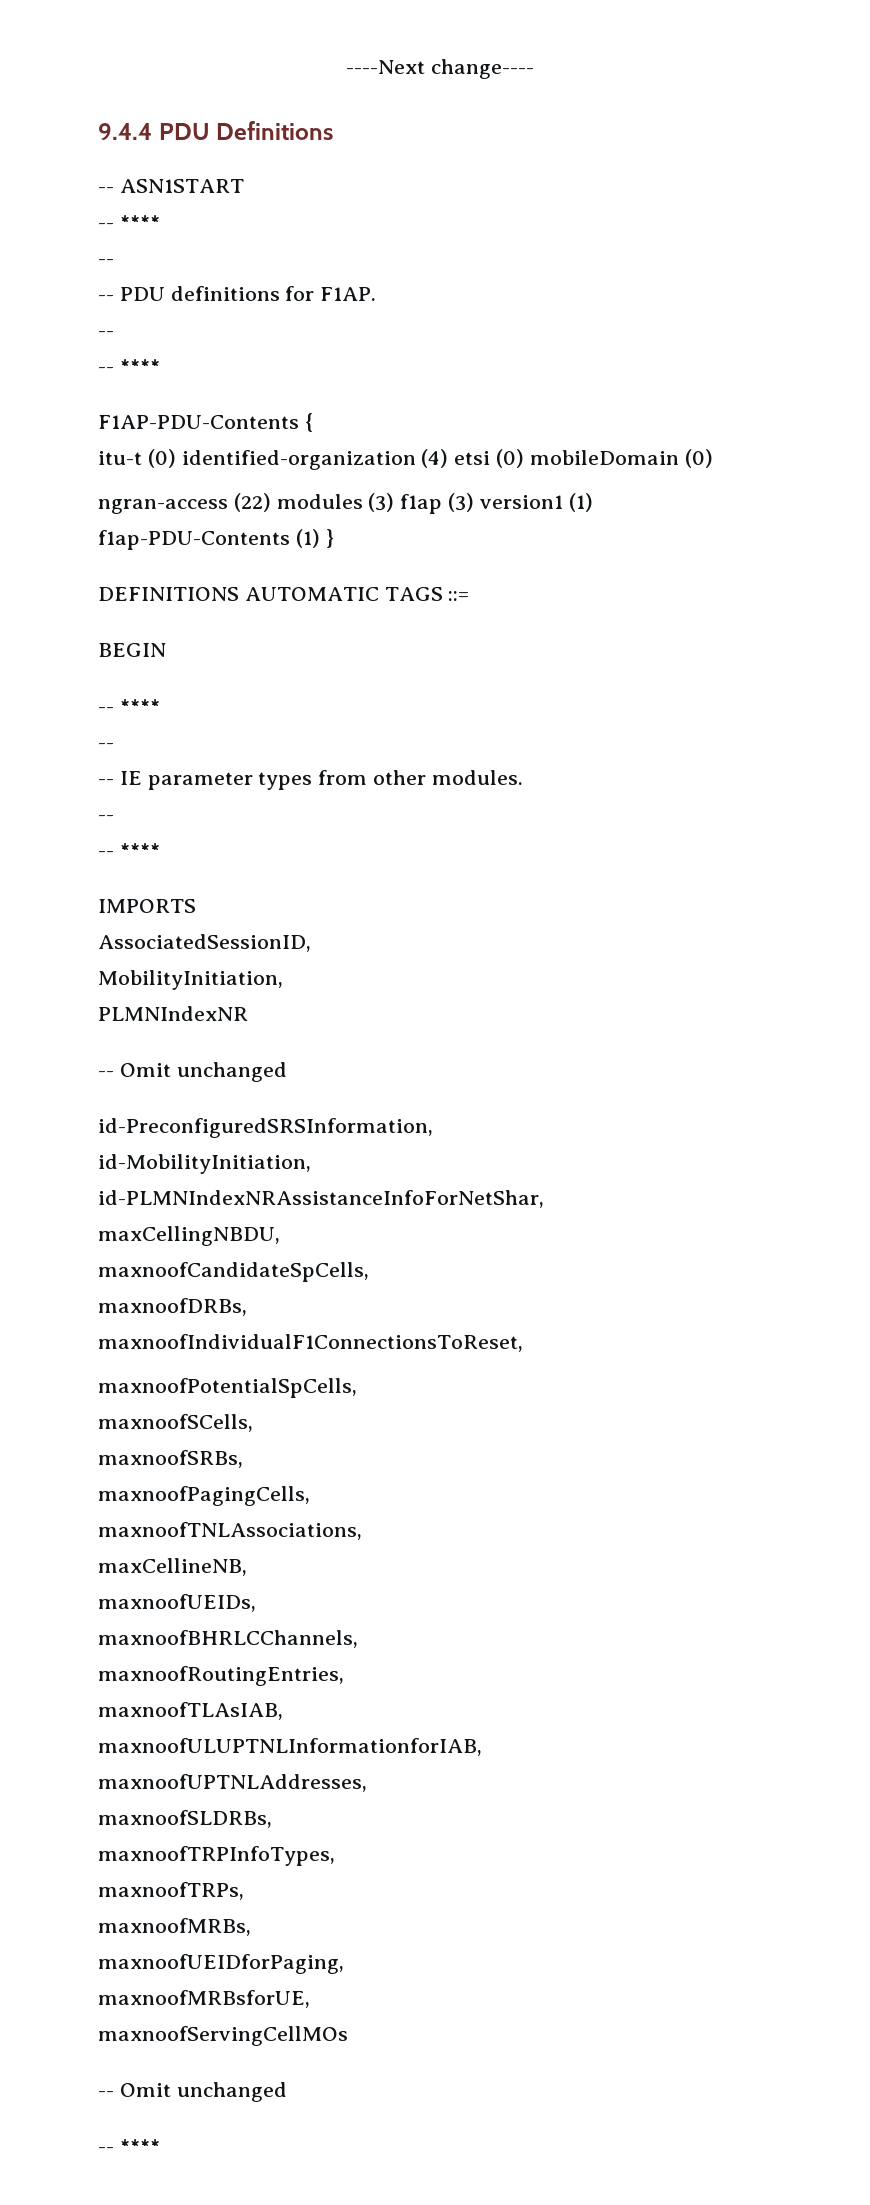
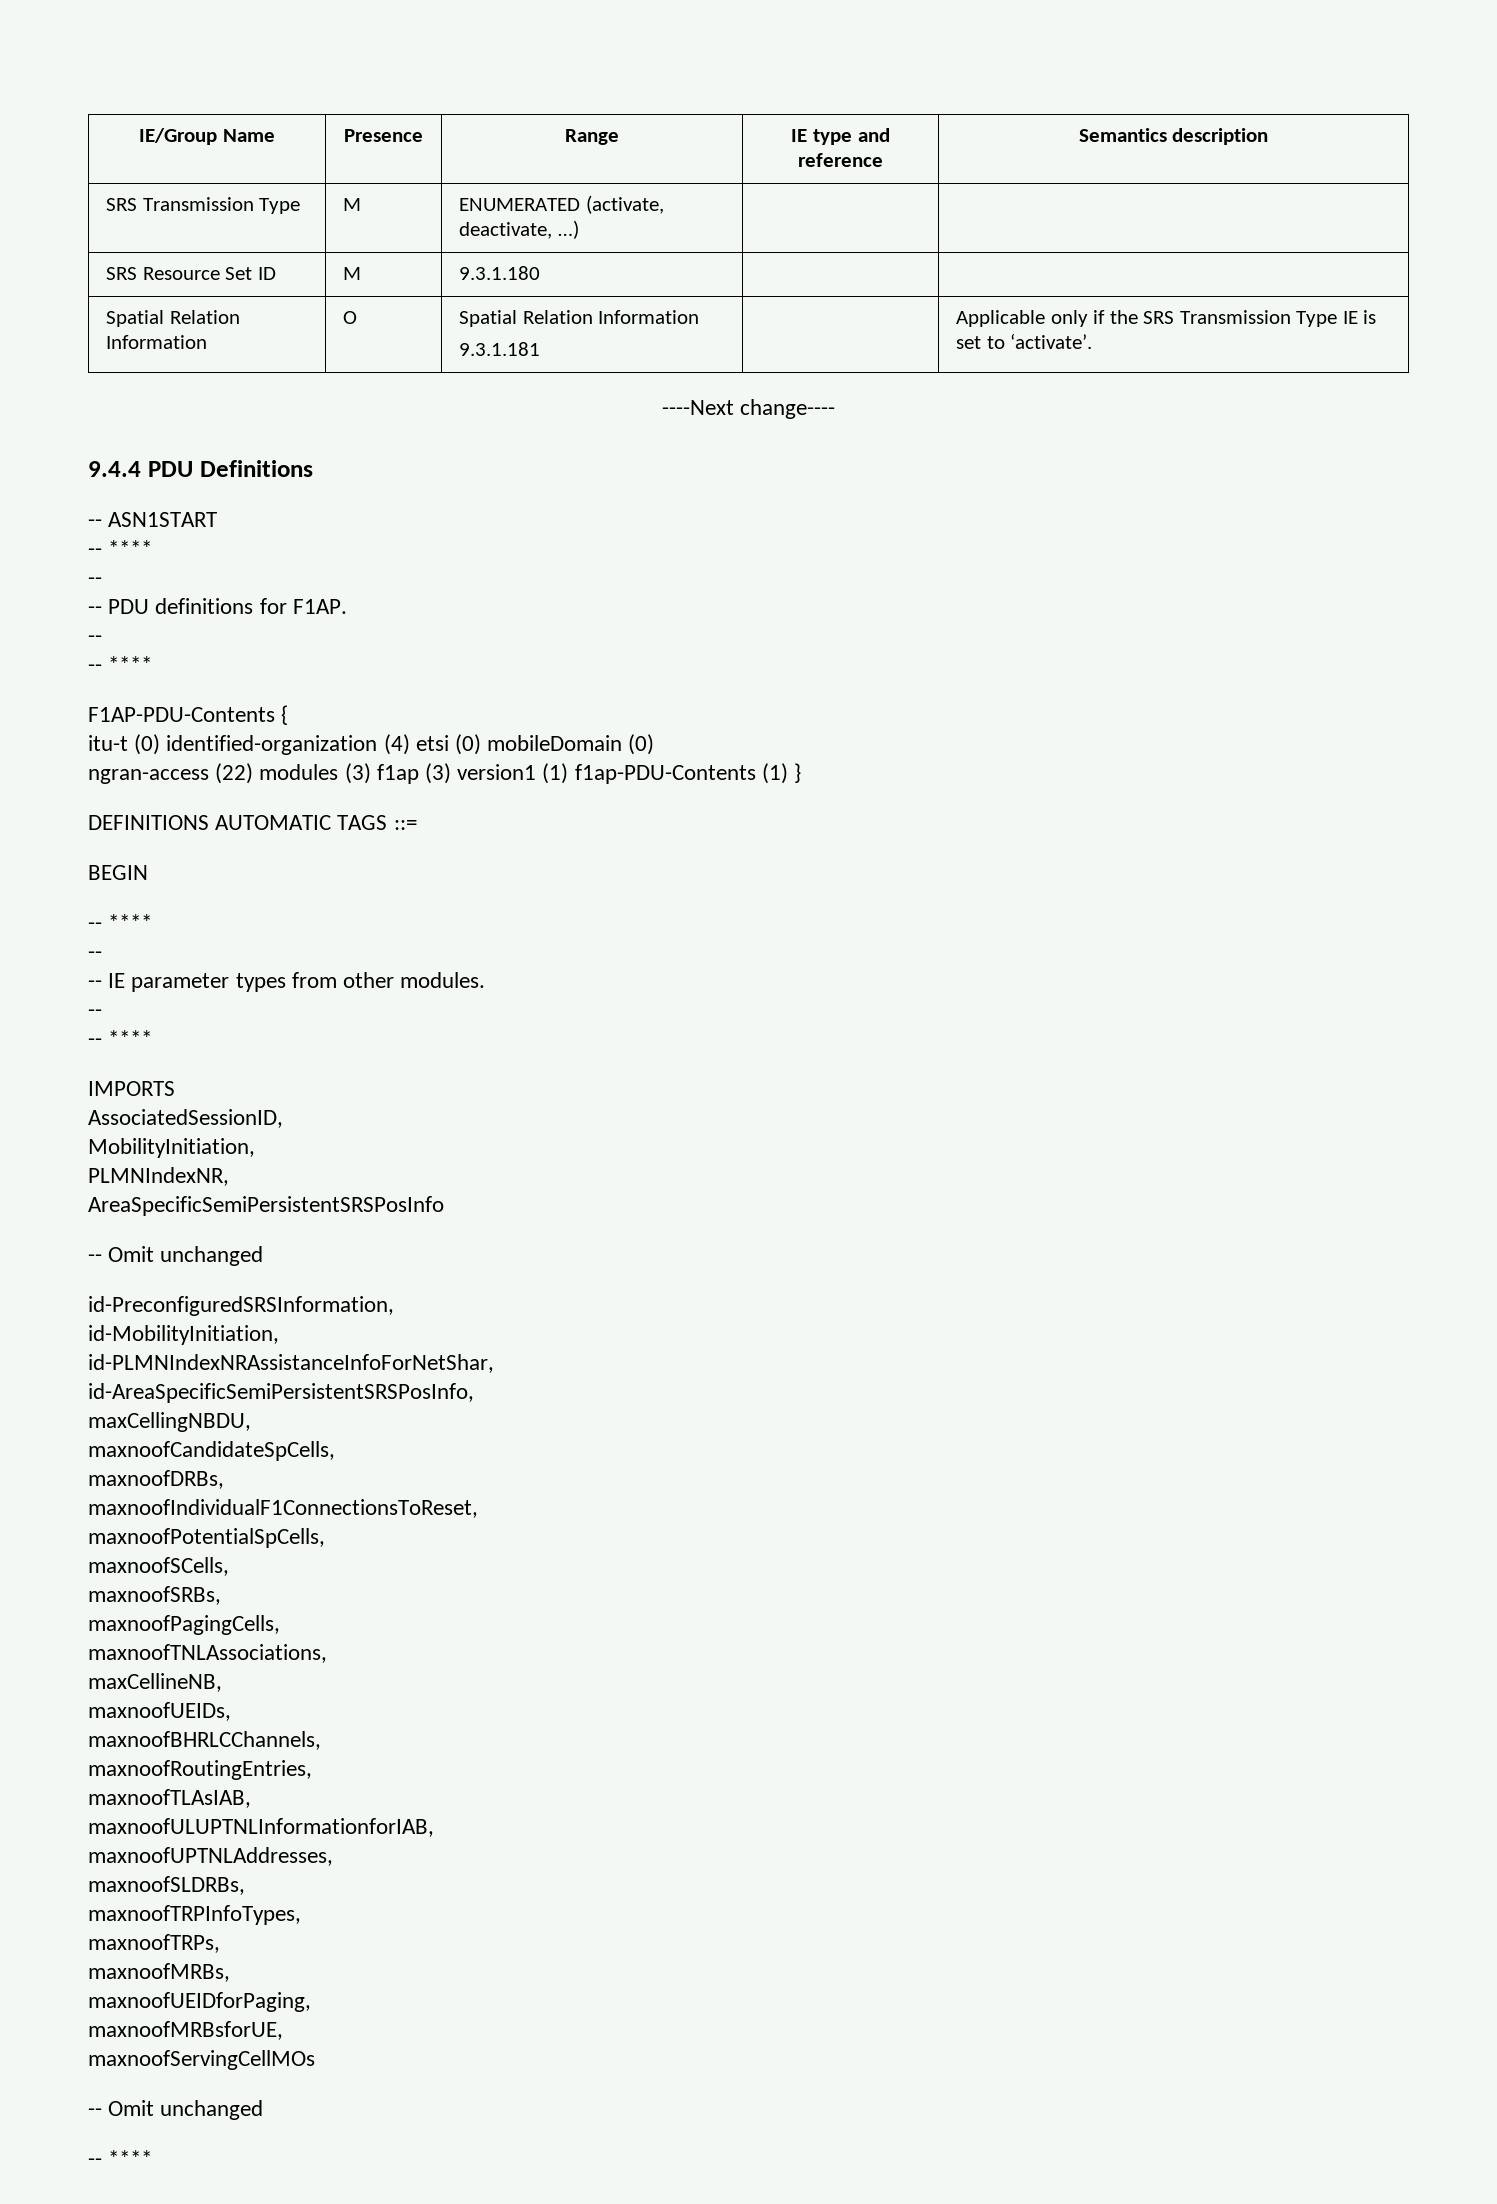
(346, 67) none -> [139,128,275,145] [344,129,423,142] [565,129,619,145] [791,128,890,145] [798,153,883,167] [1078,128,1269,145] [106,197,301,214] [343,198,362,211] [459,195,664,214] [459,220,579,239] [106,267,276,280] [343,267,362,280] [459,266,541,280] [106,310,240,327] [106,335,208,349] [343,311,358,324] [459,310,700,327] [459,342,541,356] [956,310,1377,327] [956,333,1093,349] IE/Group Name | Presence | Range | IE type and reference | Semantics description // SRS Transmission Type | M | ENUMERATED (activate, deactivate, …) | | // SRS Resource Set ID | M | 9.3.1.180 | | // Spatial Relation Information | O | Spatial Relation Information // 9.3.1.181 | | Applicable only if the SRS Transmission Type IE is set to ‘activate’. //
[98,1006,248,1021] PLMNIndexNR -> [88,1167,229,1186] [88,1196,444,1216] PLMNIndexNR, // AreaSpecificSemiPersistentSRSPosInfo
(544, 1199) none -> [88,1383,474,1403] // id-AreaSpecificSemiPersistentSRSPosInfo,

